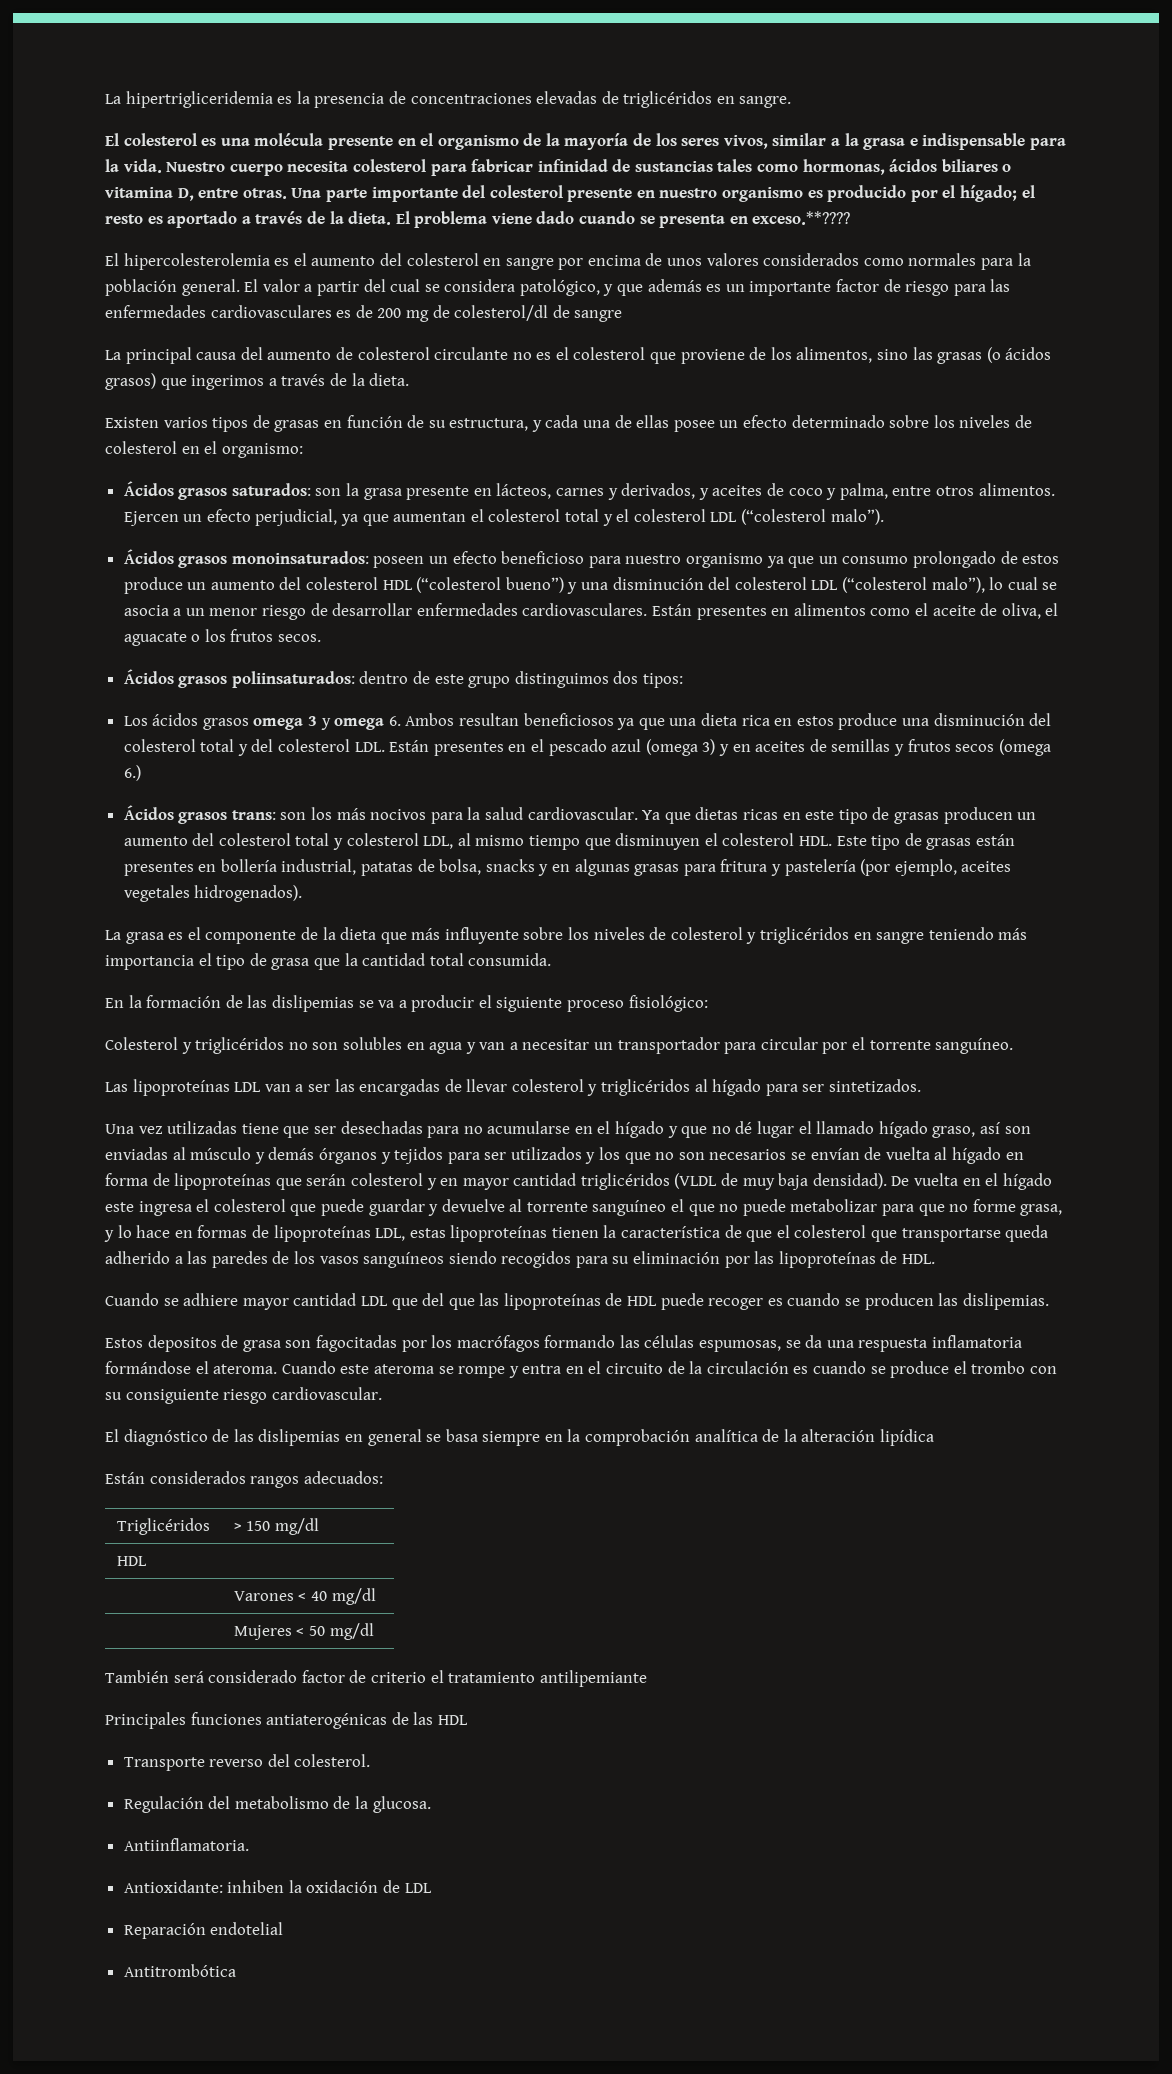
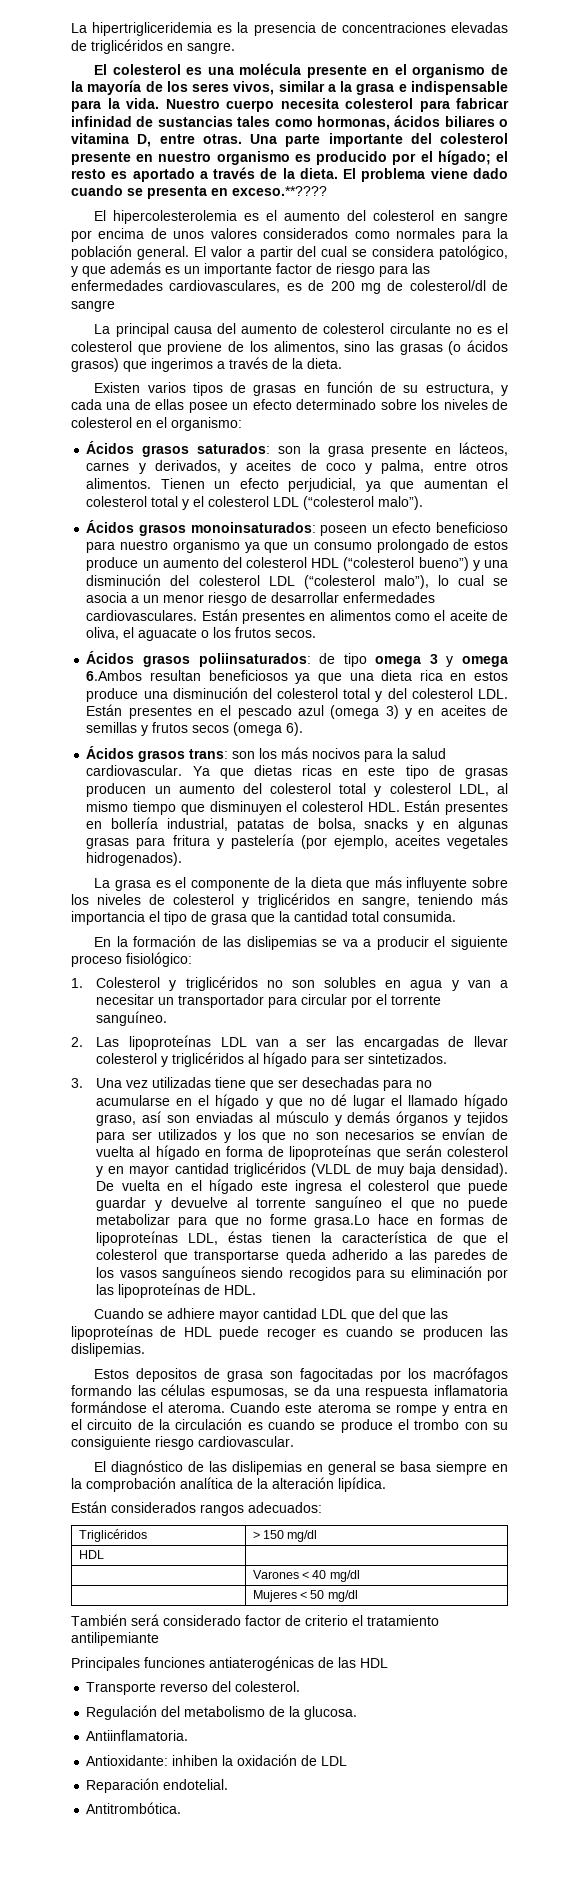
[210,305,332,318] cardiovasculares -> [169,280,281,293] cardiovasculares,
[123,511,179,526] Ejercen -> [160,478,205,489] Tienen
[359,671,684,688] [123,713,249,730] dentro de este grupo distinguimos dos tipos: // Los ácidos grasos -> [319,653,367,667] de tipo
[388,713,455,726] 6. Ambos -> [86,670,143,681] 6.Ambos
[123,765,141,781] 6.) -> [286,722,304,736] 6).
[836,833,1015,850] Este tipo de grasas están -> [404,800,441,812] Están
[876,932,925,944] sangre -> [361,896,410,908] sangre,
(708, 1003) none -> [71,978,83,988] 1.
(1014, 1046) none -> [71,1037,83,1047] 2.
(922, 1085) none -> [71,1078,83,1088] 3.
[1020,1204,1063,1216] [104,1225,132,1242] grasa, y lo -> [314,1215,371,1228] grasa.Lo
[409,1225,548,1242] estas lipoproteínas -> [228,1231,263,1243] éstas
[880,1429,935,1446] lipídica -> [338,1477,386,1492] lipídica.
[210,1922,284,1935] [123,1964,236,1977] endotelial // Antitrombótica -> [163,1779,229,1790] [86,1802,182,1814] endotelial. // Antitrombótica.

